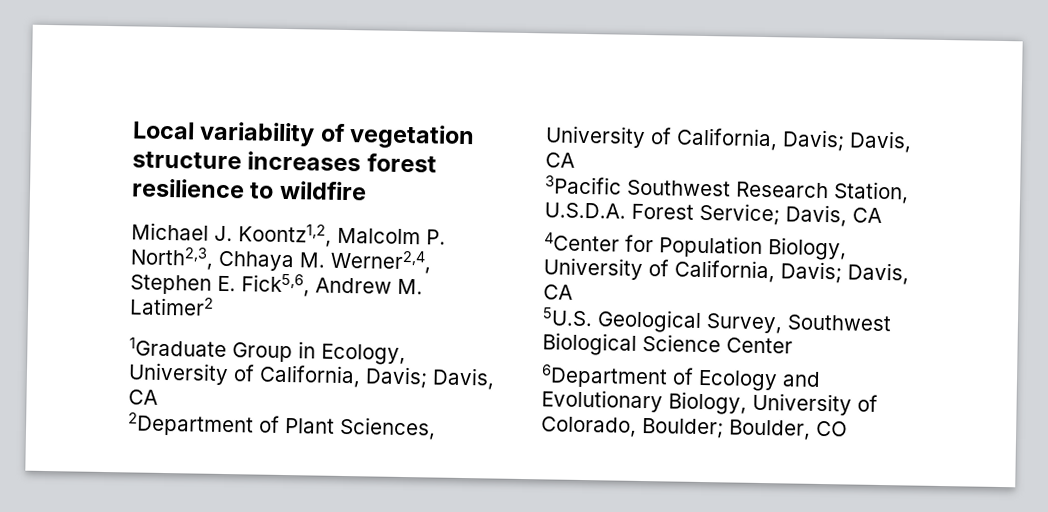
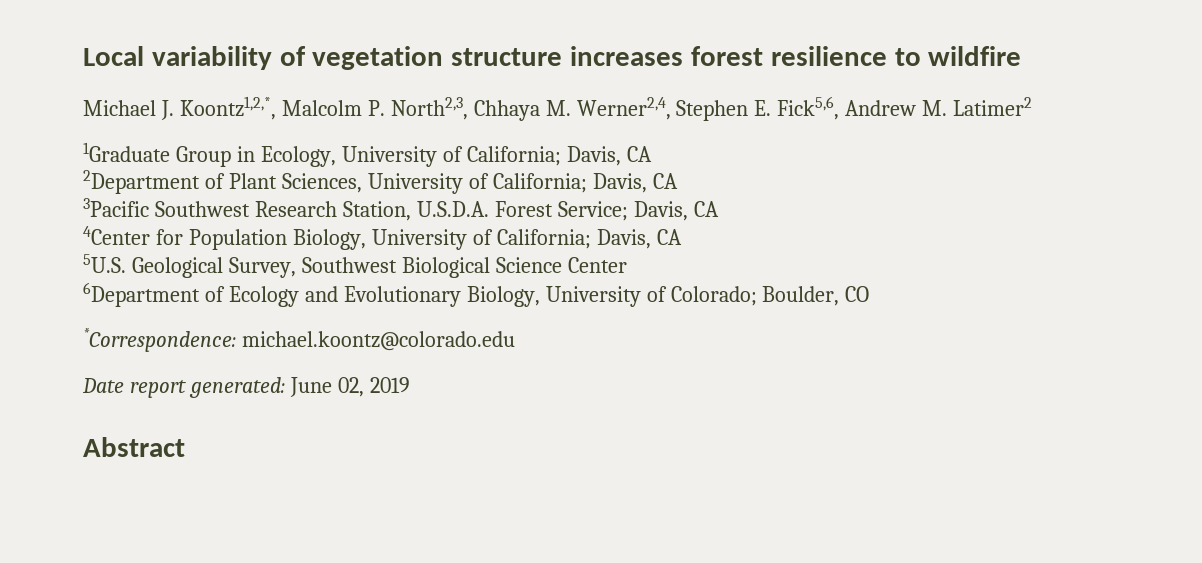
[238,223,332,247] Koontz1,2, -> [179,96,276,120] Koontz1,2,*,
[259,364,428,389] California, Davis; -> [466,146,561,166] California;
[676,127,845,152] California, Davis; -> [492,173,587,193] California;
[674,259,842,284] California, Davis; -> [496,229,591,249] California;
[540,416,724,439] Colorado, Boulder; -> [670,286,757,306] Colorado;
(848, 428) none -> [83,328,515,352] [82,377,410,398] [83,437,185,457] // *Correspondence: michael.koontz@colorado.edu // Date report generated: June 02, 2019 // Abstract

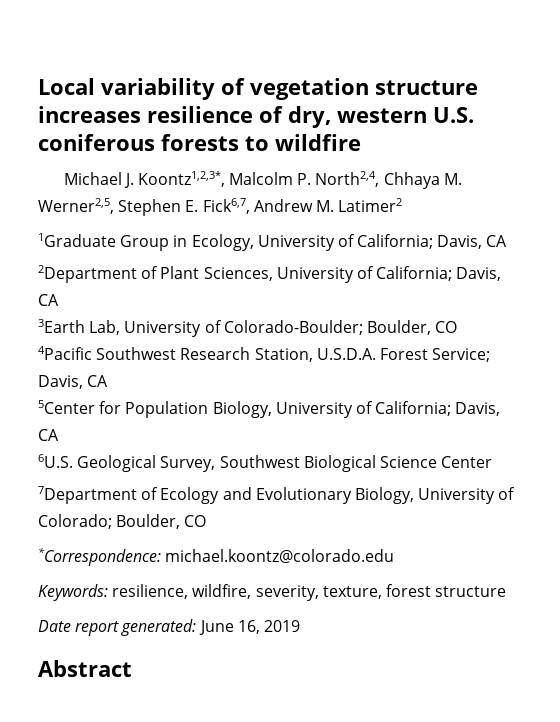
[690,46,887,66] forest resilience -> [147,106,474,128] [38,134,239,151] resilience of dry, western U.S. coniferous forests
[179,96,276,120] Koontz1,2,*, -> [137,171,225,187] Koontz1,2,3*,
[390,97,468,120] North2,3, -> [315,171,380,187] North2,4,
[576,97,671,120] Werner2,4, -> [38,198,114,214] Werner2,5,
[777,96,840,120] Fick5,6, -> [202,198,250,214] Fick6,7,
[83,198,149,217] 3Pacific -> [38,319,458,337] [38,346,92,360] 3Earth Lab, University of Colorado-Boulder; Boulder, CO // 4Pacific
[83,226,150,245] 4Center -> [38,400,95,414] 5Center
[83,254,126,273] 5U.S. -> [38,454,73,468] 6U.S.
[83,282,200,307] 6Department -> [38,486,137,504] 7Department
(515, 341) none -> [38,584,507,601] // Keywords: resilience, wildfire, severity, texture, forest structure
[337,377,364,397] 02, -> [237,620,260,634] 16,

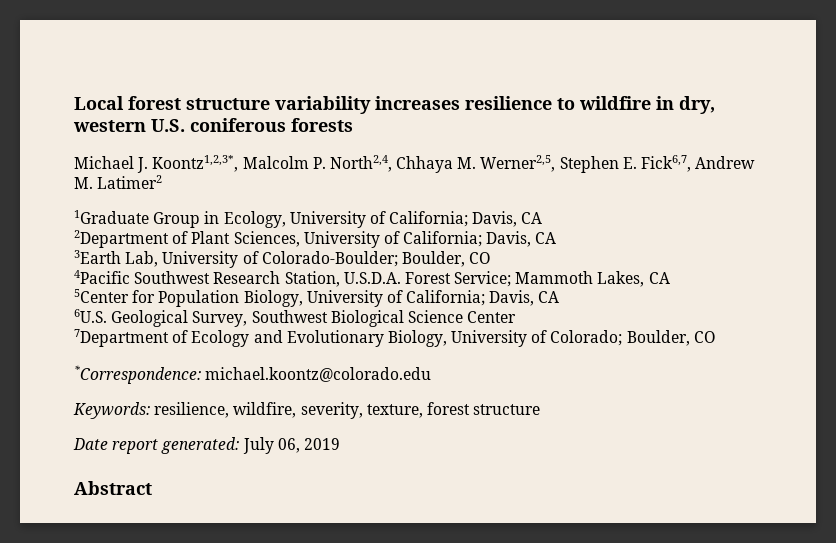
[101,78,478,100] [38,106,283,123] variability of vegetation structure increases resilience of -> [128,96,674,114] forest structure variability increases resilience to wildfire in
[245,134,361,151] to wildfire -> (353, 125) none
[38,375,83,389] Davis, -> [515,271,645,287] Mammoth Lakes,
[198,620,260,635] June 16, -> [242,437,300,454] July 06,

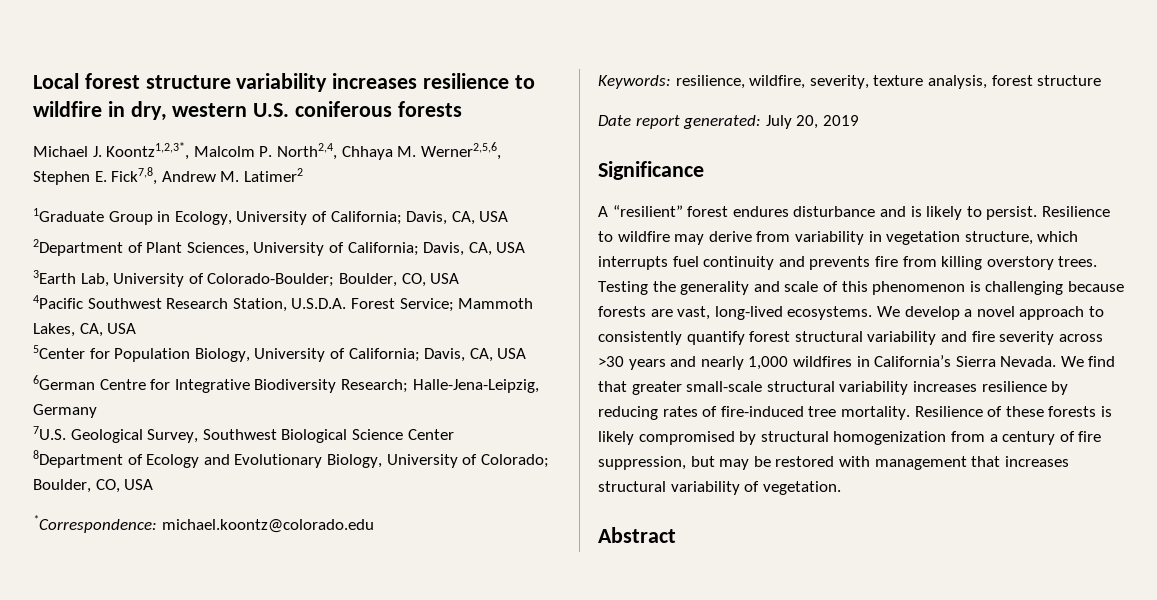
[480,155,556,172] Werner2,5, -> [420,142,501,160] Werner2,5,6,
[641,155,692,172] Fick6,7, -> [111,167,158,185] Fick7,8,
[521,212,543,224] CA -> [451,211,509,225] CA, USA
[535,232,557,244] CA -> [468,242,526,256] CA, USA
[469,252,492,264] CO -> [401,273,460,287] CO, USA
[648,272,670,284] CA -> [79,323,137,337] CA, USA
[538,291,560,303] [74,309,107,323] CA // 6U.S. -> [469,348,527,362] [33,375,539,393] [33,404,97,418] [33,426,66,440] CA, USA // 6German Centre for Integrative Biodiversity Research; Halle-Jena-Leipzig, Germany // 7U.S.
[74,329,169,347] 7Department -> [33,450,123,468] 8Department
[693,331,716,343] CO -> [95,479,154,493] CO, USA
[366,404,423,418] texture, -> [873,75,987,89] texture analysis,
[277,438,300,453] 06, -> [796,115,819,129] 20,
(340, 444) none -> [598,161,704,180] [598,205,1110,220] [598,231,1079,245] [598,256,1098,270] [598,281,1124,295] [598,306,1104,320] [598,331,1103,345] [598,355,1116,370] [598,381,1069,395] [598,406,1112,420] [598,431,1102,445] [598,456,1069,470] [598,481,841,495] // Significance // A “resilient” forest endures disturbance and is likely to persist. Resilience to wildfire may derive from variability in vegetation structure, which interrupts fuel continuity and prevents fire from killing overstory trees. Testing the generality and scale of this phenomenon is challenging because forests are vast, long-lived ecosystems. We develop a novel approach to consistently quantify forest structural variability and fire severity across >30 years and nearly 1,000 wildfires in California’s Sierra Nevada. We find that greater small-scale structural variability increases resilience by reducing rates of fire-induced tree mortality. Resilience of these forests is likely compromised by structural homogenization from a century of fire suppression, but may be restored with management that increases structural variability of vegetation.

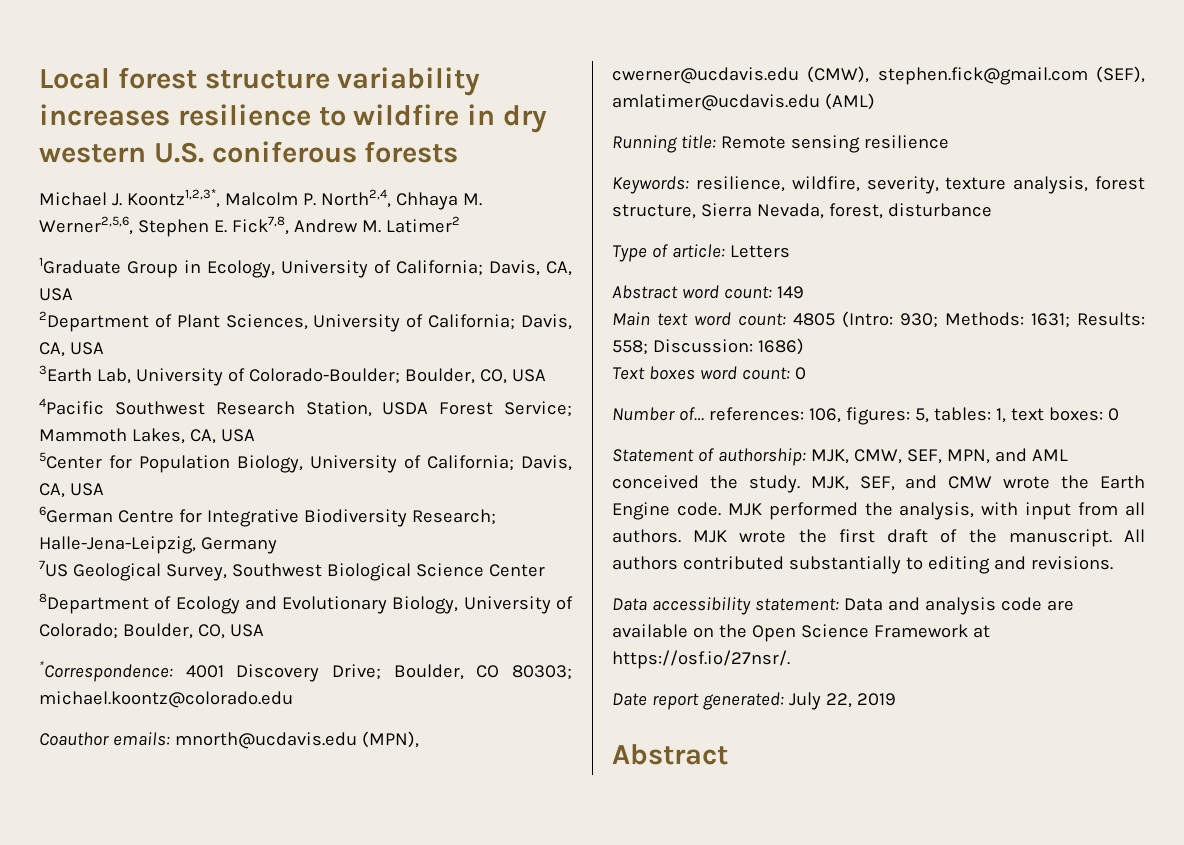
[130,101,167,121] dry, -> [503,105,548,133] dry
[291,298,347,309] U.S.D.A. -> [382,402,429,415] USDA
[33,426,66,440] 7U.S. -> [39,560,68,577] 7US
[161,519,374,533] michael.koontz@colorado.edu -> [185,664,572,682] [39,691,293,708] [39,731,419,749] [612,66,1145,85] [612,93,875,111] [612,135,949,153] 4001 Discovery Drive; Boulder, CO 80303; michael.koontz@colorado.edu // Coauthor emails: mnorth@ucdavis.edu (MPN), cwerner@ucdavis.edu (CMW), stephen.fick@gmail.com (SEF), amlatimer@ucdavis.edu (AML) // Running title: Remote sensing resilience
[1037,75,1102,86] structure -> [612,203,992,219] [612,244,790,262] [612,285,804,299] [612,311,1145,328] [612,338,804,355] [612,366,806,380] [612,407,1119,425] [612,448,1068,466] [612,475,1145,493] [612,502,1145,520] [612,529,1145,547] [612,556,1113,574] [612,597,1074,615] [612,624,990,642] [612,650,790,669] structure, Sierra Nevada, forest, disturbance // Type of article: Letters // Abstract word count: 149 // Main text word count: 4805 (Intro: 930; Methods: 1631; Results: 558; Discussion: 1686) // Text boxes word count: 0 // Number of… references: 106, figures: 5, tables: 1, text boxes: 0 // Statement of authorship: MJK, CMW, SEF, MPN, and AML conceived the study. MJK, SEF, and CMW wrote the Earth Engine code. MJK performed the analysis, with input from all authors. MJK wrote the first draft of the manuscript. All authors contributed substantially to editing and revisions. // Data accessibility statement: Data and analysis code are available on the Open Science Framework at https://osf.io/27nsr/.
[796,115,819,129] 20, -> [825,693,852,708] 22,
[598,161,704,180] [598,205,1110,220] [598,231,1079,245] [598,256,1098,270] [598,281,1124,295] [598,306,1104,320] [598,331,1103,345] [598,355,1116,370] [598,381,1069,395] [598,406,1112,420] [598,431,1102,445] [598,456,1069,470] [598,481,841,495] // Significance // A “resilient” forest endures disturbance and is likely to persist. Resilience to wildfire may derive from variability in vegetation structure, which interrupts fuel continuity and prevents fire from killing overstory trees. Testing the generality and scale of this phenomenon is challenging because forests are vast, long-lived ecosystems. We develop a novel approach to consistently quantify forest structural variability and fire severity across >30 years and nearly 1,000 wildfires in California’s Sierra Nevada. We find that greater small-scale structural variability increases resilience by reducing rates of fire-induced tree mortality. Resilience of these forests is likely compromised by structural homogenization from a century of fire suppression, but may be restored with management that increases structural variability of vegetation. -> (896, 699) none

